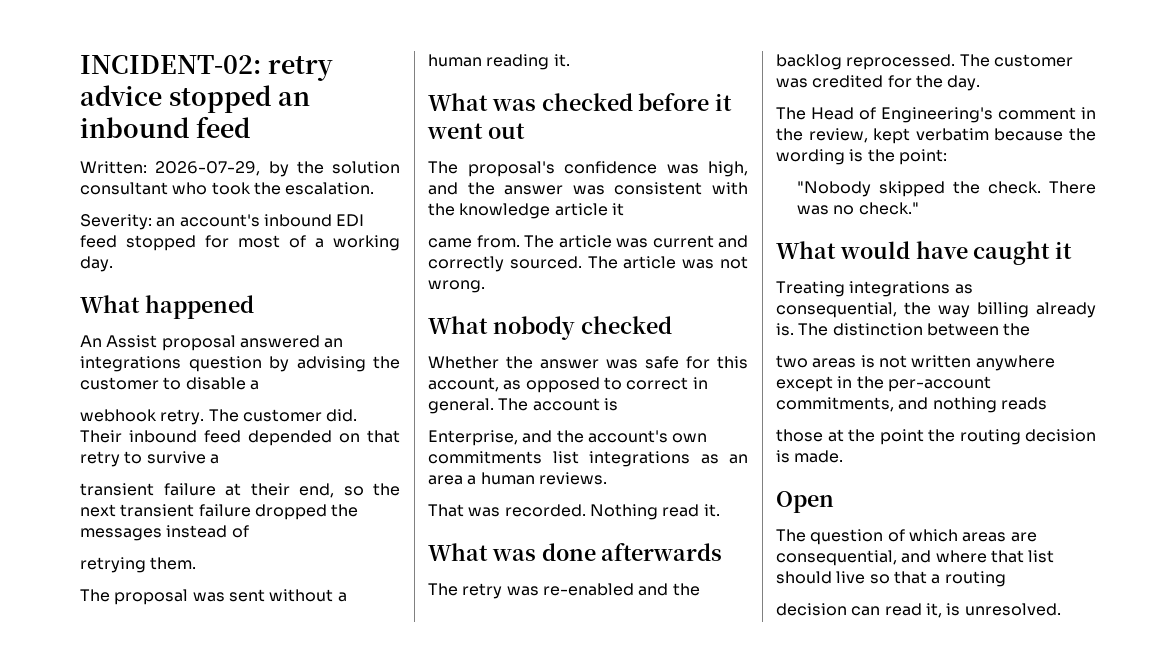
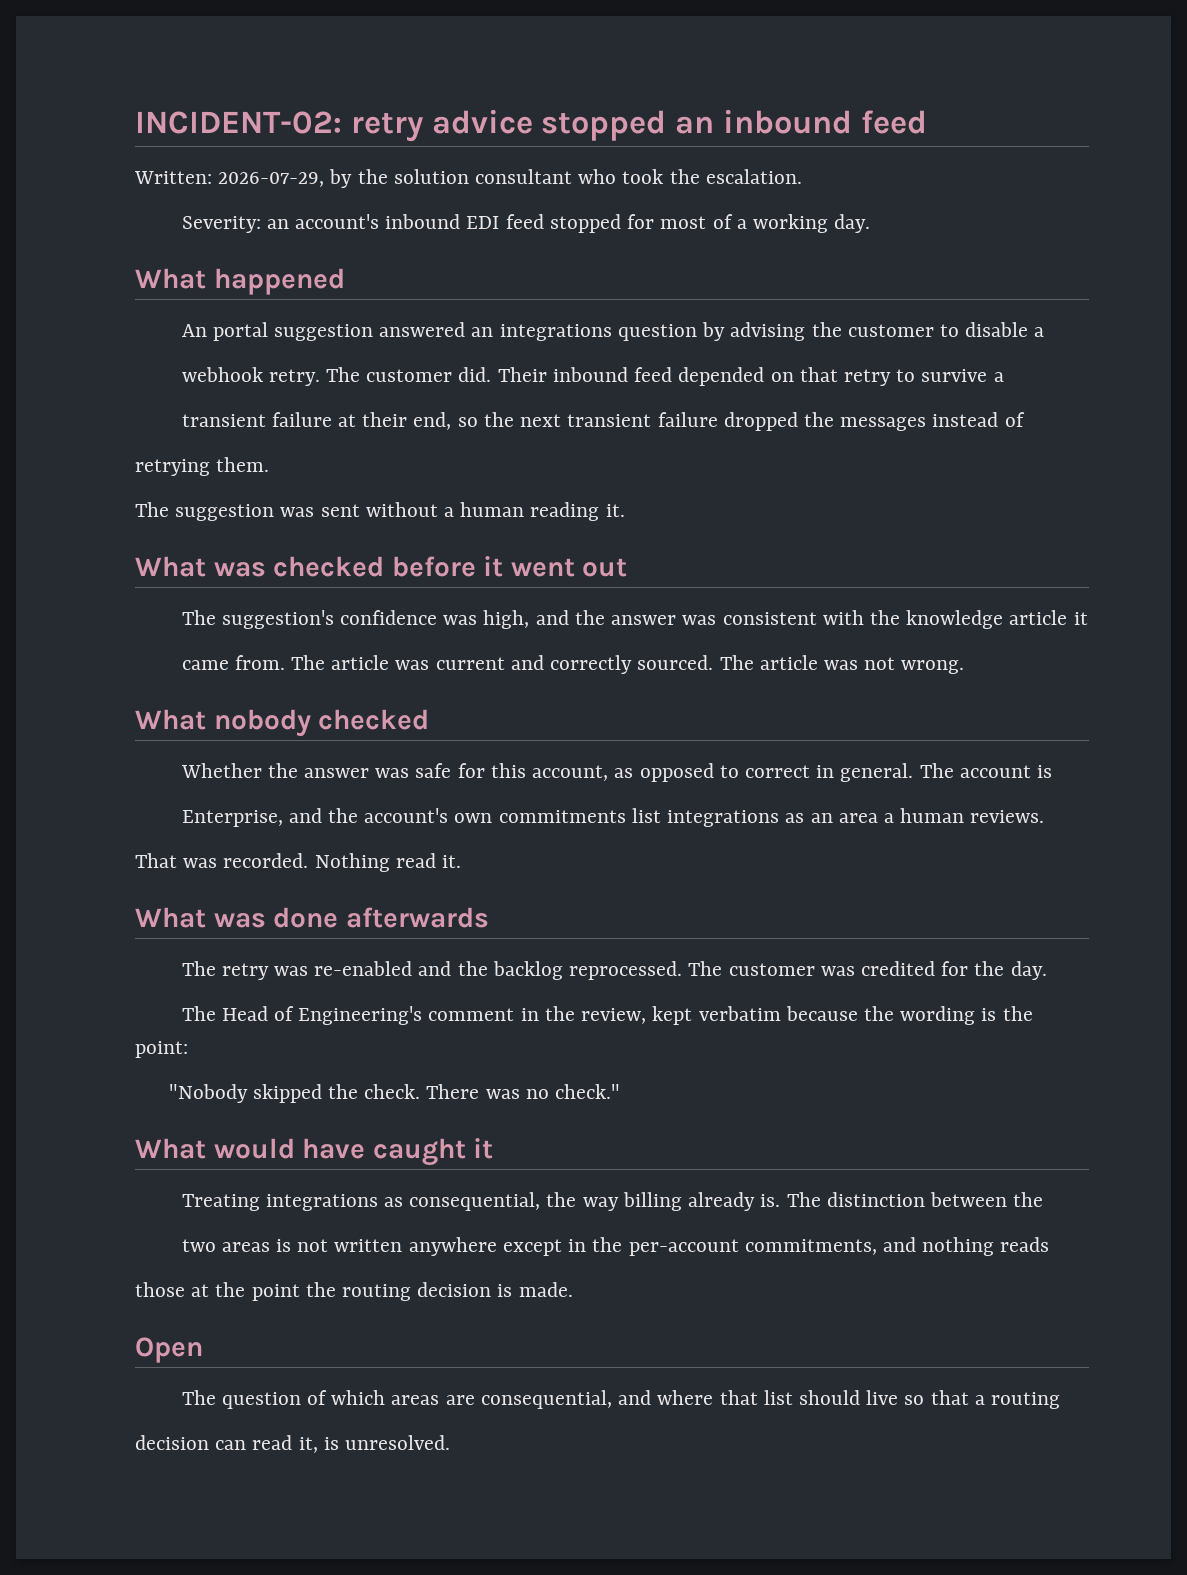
[106,335,236,351] Assist proposal -> [212,322,374,341] portal suggestion
[114,589,189,605] proposal -> [175,504,275,521] suggestion
[467,161,555,177] proposal's -> [221,610,334,629] suggestion's

